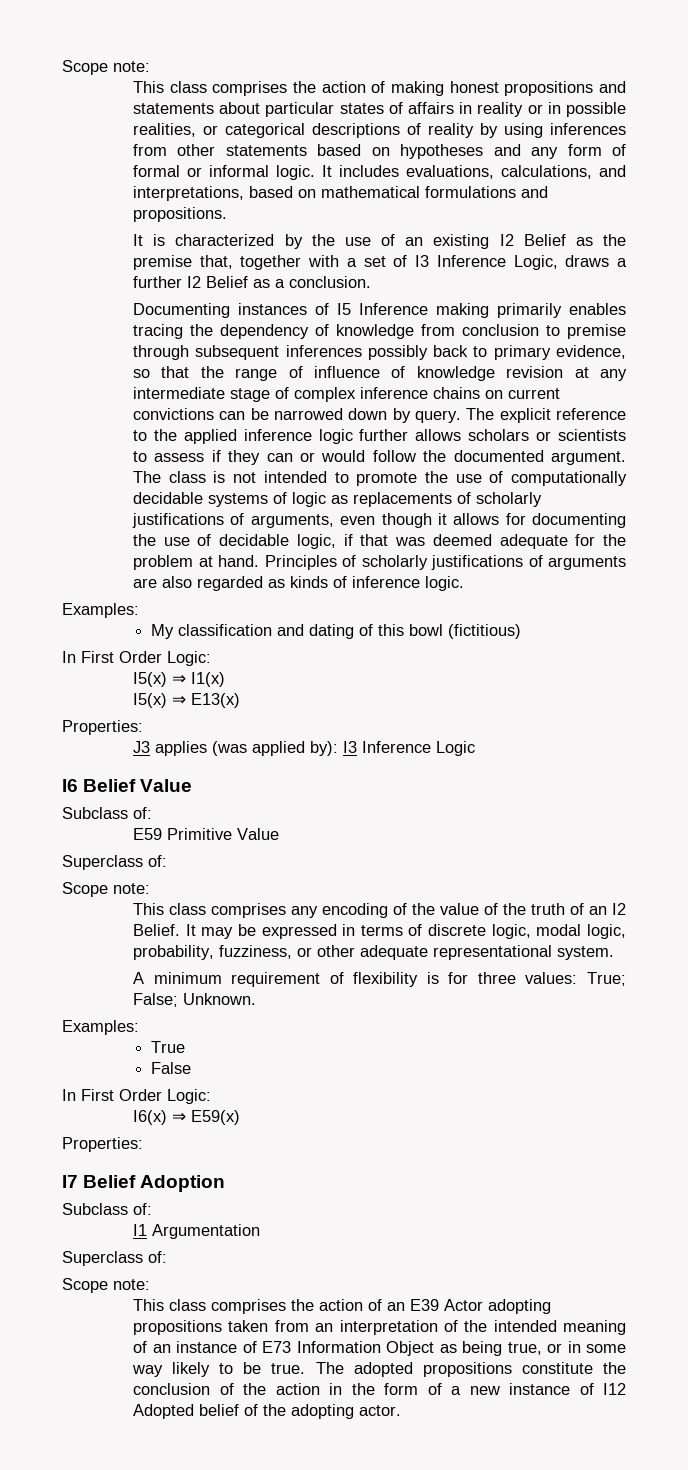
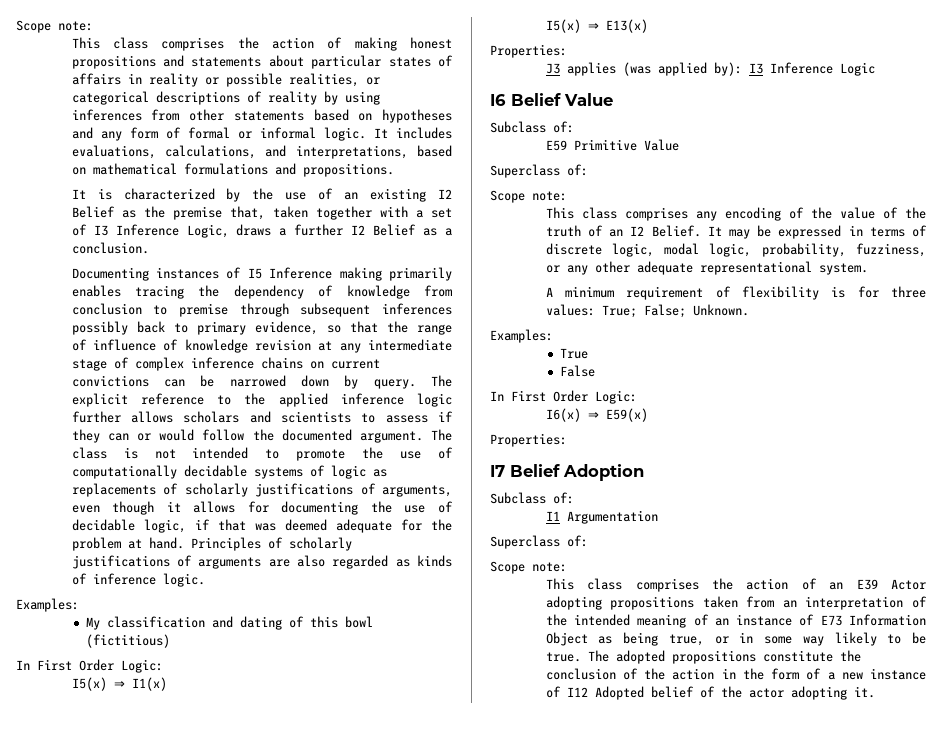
[547,102,561,114] in -> (219, 81) none
(233, 262) none -> [272,206,308,218] taken
[536,431,552,441] or -> [249,411,271,423] and
(312, 952) none -> [566,265,588,275] any
[290,1404,401,1419] adopting actor. -> [748,686,875,700] actor adopting it.

